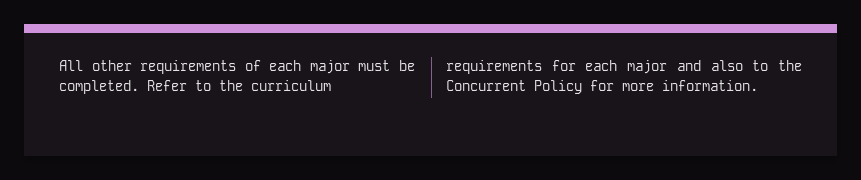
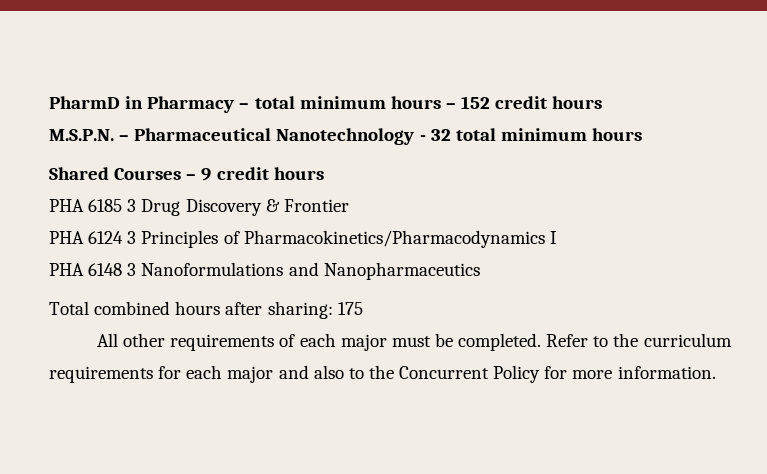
(59, 65) none -> [49,96,603,113] [49,128,643,145] [49,167,324,181] [49,199,349,216] [49,230,557,248] [49,262,480,280] [49,301,363,319] PharmD in Pharmacy – total minimum hours – 152 credit hours // M.S.P.N. – Pharmaceutical Nanotechnology - 32 total minimum hours // Shared Courses – 9 credit hours // PHA 6185 3 Drug Discovery & Frontier // PHA 6124 3 Principles of Pharmacokinetics/Pharmacodynamics I // PHA 6148 3 Nanoformulations and Nanopharmaceutics // Total combined hours after sharing: 175 //

